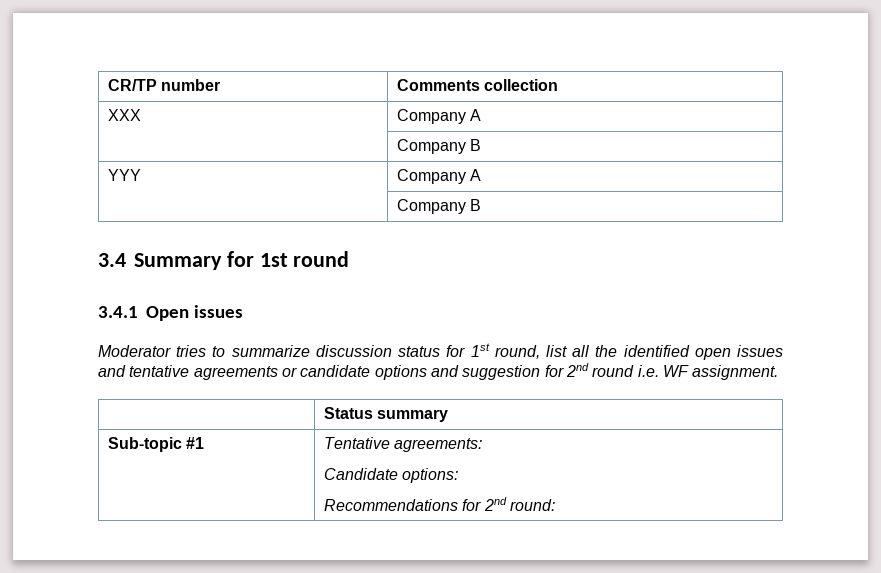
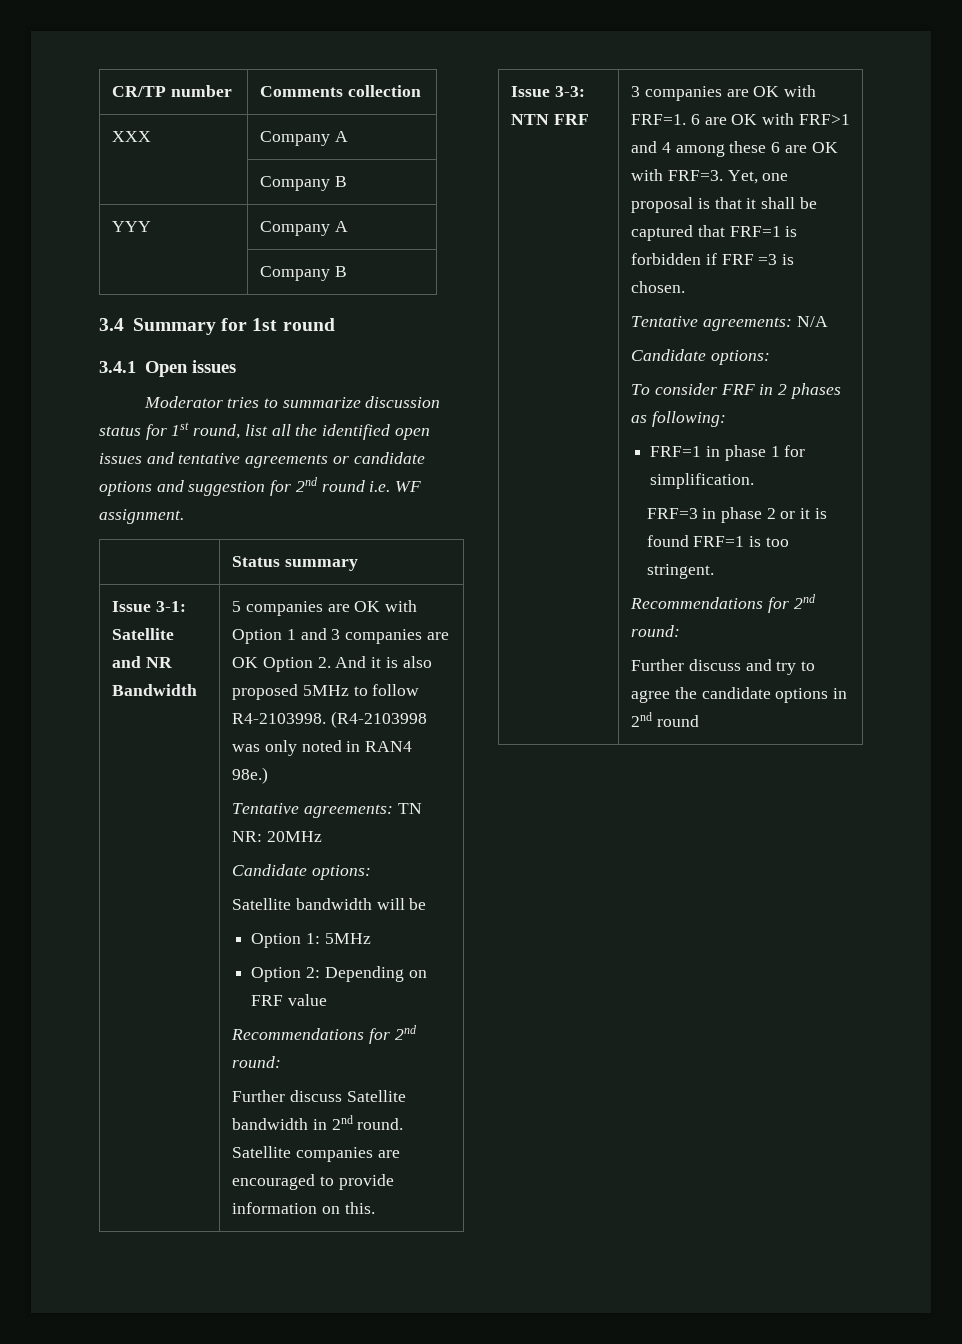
[107,437,205,452] [323,437,483,452] [323,468,459,483] [323,497,555,511] Sub-topic #1 | Tentative agreements: // Candidate options: // Recommendations for 2nd round: -> [112,601,186,612] [112,628,175,640] [112,656,172,668] [112,684,198,696] [232,600,418,616] [232,628,449,644] [232,656,432,672] [232,684,420,700] [232,711,427,728] [232,740,413,756] [232,767,269,784] [232,803,422,818] [232,831,322,842] [232,864,371,880] [232,898,427,910] [251,933,371,948] [251,966,427,982] [251,994,328,1006] [231,1025,417,1044] [232,1056,282,1068] [232,1090,406,1102] [232,1115,404,1130] [232,1146,400,1162] [232,1174,394,1190] [232,1202,375,1214] [511,86,585,97] [511,114,589,125] [631,85,817,101] [631,113,850,125] [631,141,838,157] [631,169,789,184] [631,197,817,213] [631,225,798,241] [631,253,795,265] [631,281,686,293] [631,316,828,331] [631,349,770,365] [631,383,841,399] [631,411,726,427] [650,445,806,461] [650,473,755,489] [646,507,827,523] [646,535,789,547] [646,564,714,579] [630,594,816,613] [631,625,681,637] [631,659,816,675] [631,687,848,703] [631,712,699,727] Issue 3-1: Satellite and NR Bandwidth | 5 companies are OK with Option 1 and 3 companies are OK Option 2. And it is also proposed 5MHz to follow R4-2103998. (R4-2103998 was only noted in RAN4 98e.) // Tentative agreements: TN NR: 20MHz // Candidate options: // Satellite bandwidth will be // Option 1: 5MHz // Option 2: Depending on FRF value // Recommendations for 2nd round: // Further discuss Satellite bandwidth in 2nd round. Satellite companies are encouraged to provide information on this. // Issue 3-3: NTN FRF | 3 companies are OK with FRF=1. 6 are OK with FRF>1 and 4 among these 6 are OK with FRF=3. Yet, one proposal is that it shall be captured that FRF=1 is forbidden if FRF =3 is chosen. // Tentative agreements: N/A // Candidate options: // To consider FRF in 2 phases as following: // FRF=1 in phase 1 for simplification. // FRF=3 in phase 2 or it is found FRF=1 is too stringent. // Recommendations for 2nd round: // Further discuss and try to agree the candidate options in 2nd round

